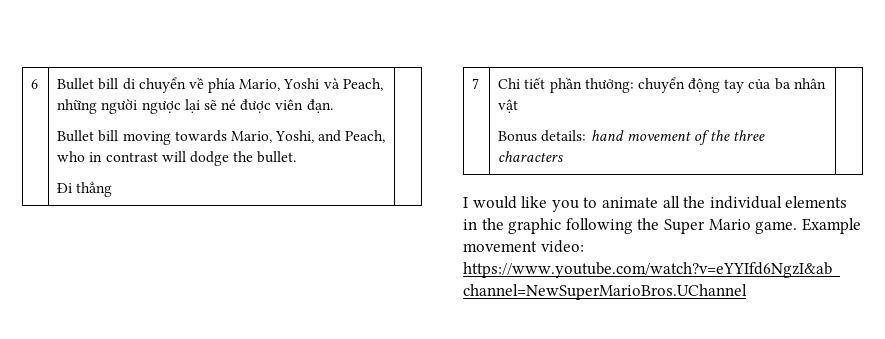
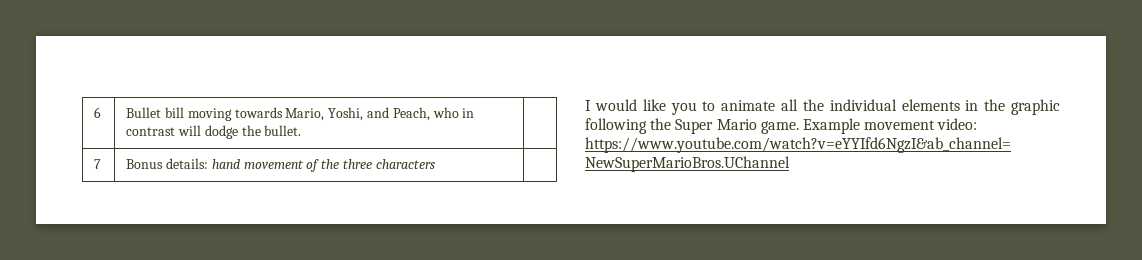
[122,77,383,93] [57,99,333,114] [57,130,119,142] di chuyển về phía Mario, Yoshi và Peach, những người ngược lại sẽ né được viên đạn. // Bullet bill -> (185, 112) none
[57,181,113,197] // Đi thẳng -> (302, 130) none
[498,77,826,93] [498,99,519,113] Chi tiết phần thưởng: chuyển động tay của ba nhân vật // -> (102, 164) none

